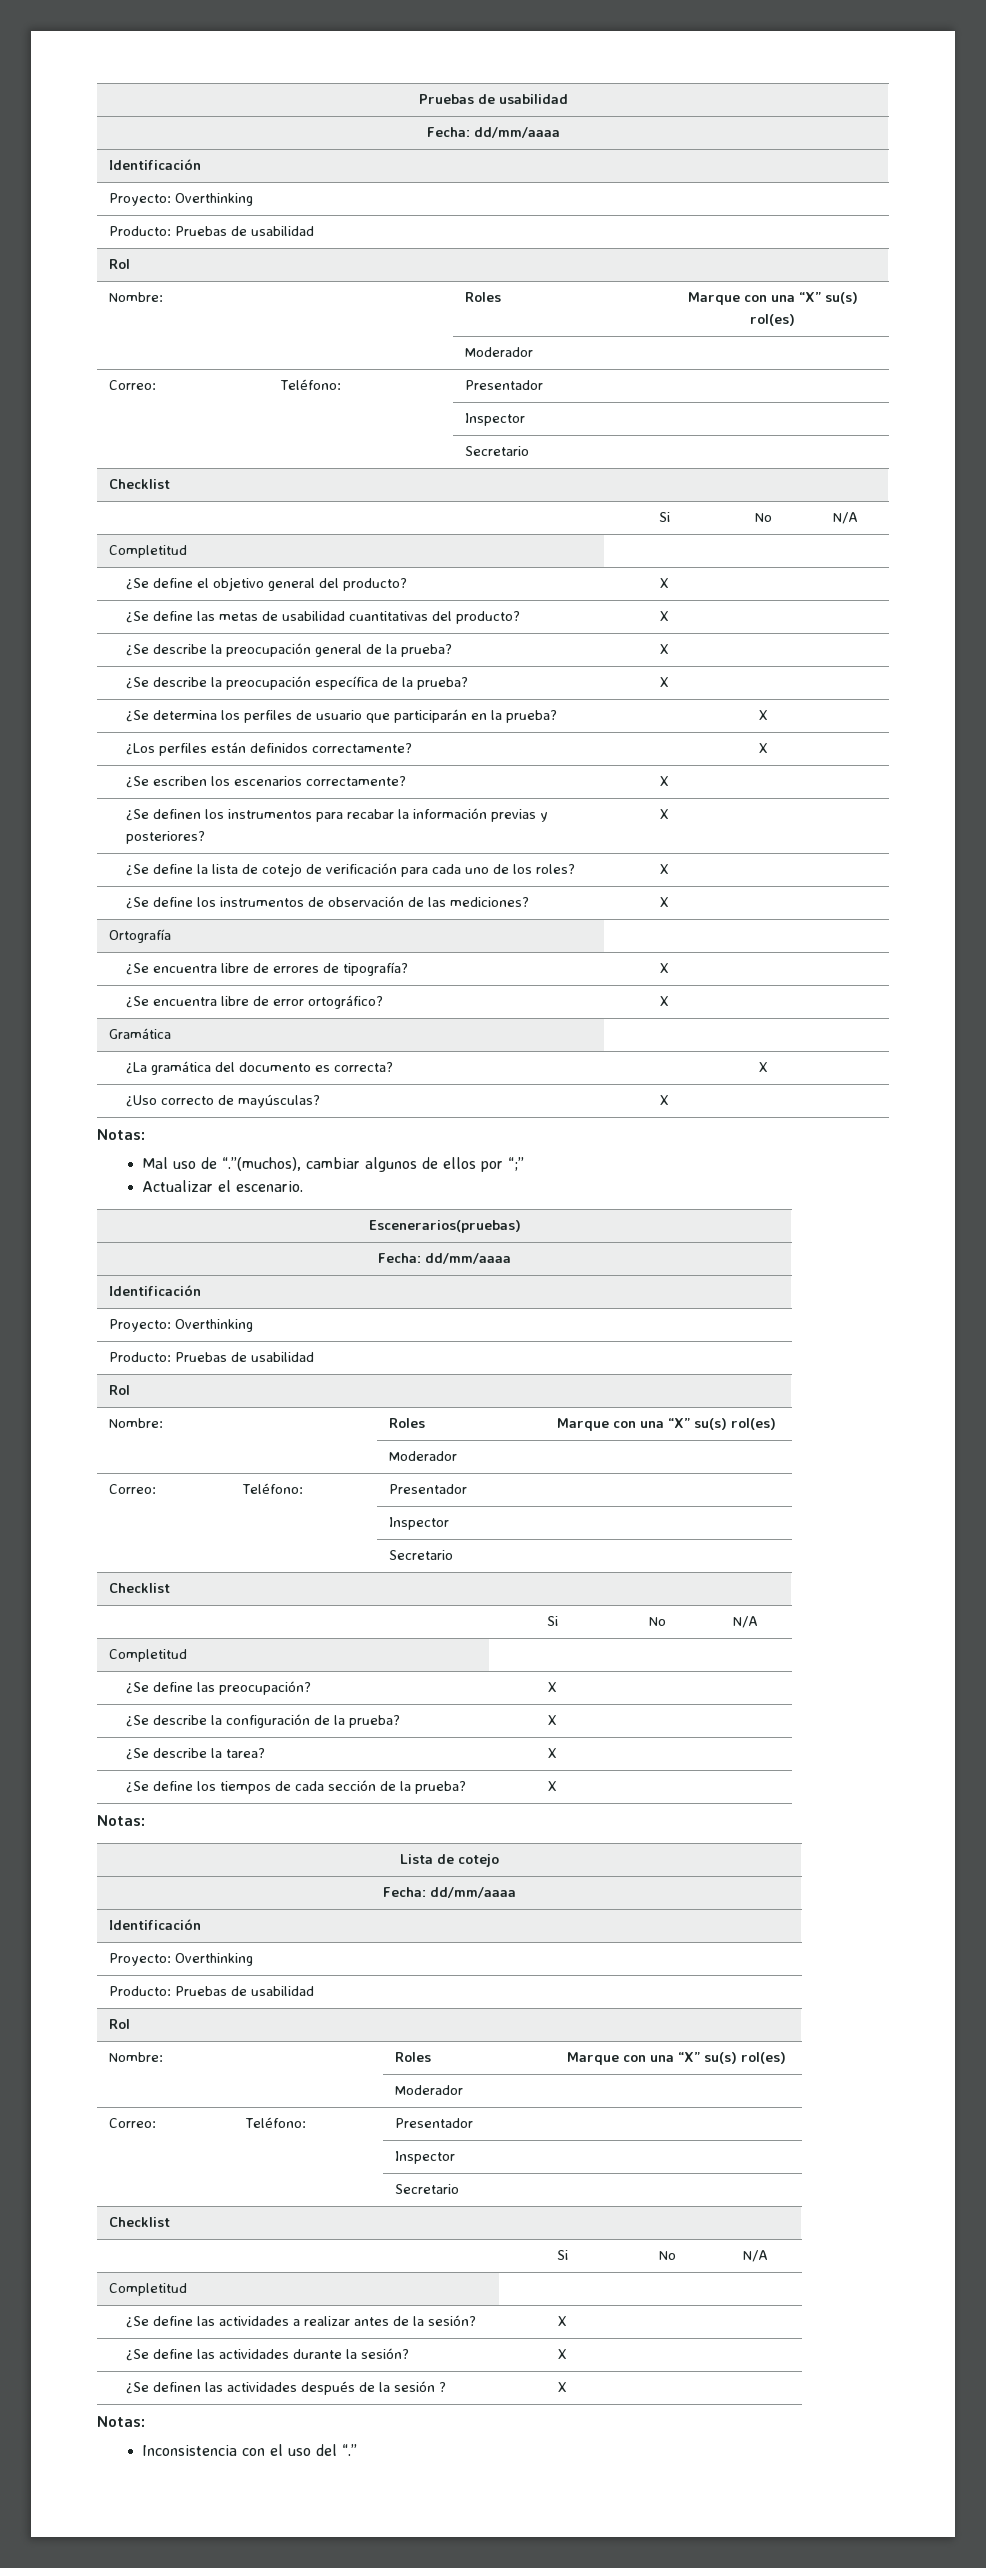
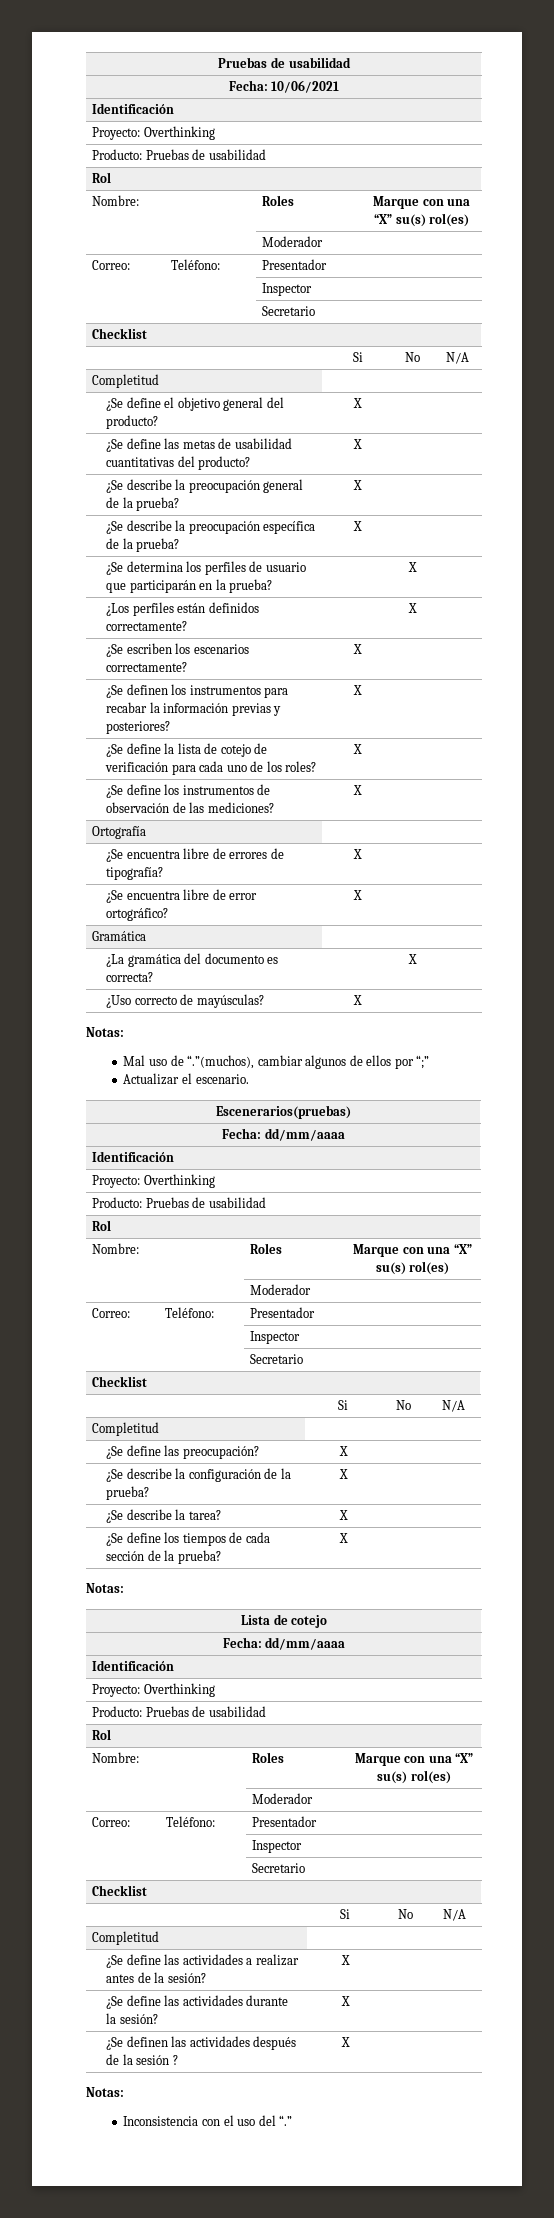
[473,127,560,138] dd/mm/aaaa -> [271,80,340,93] 10/06/2021

